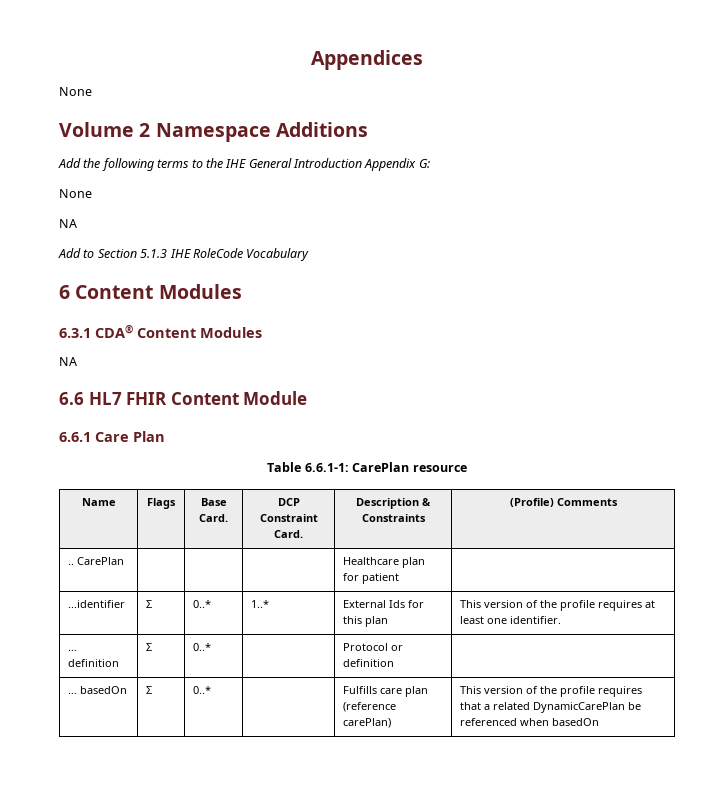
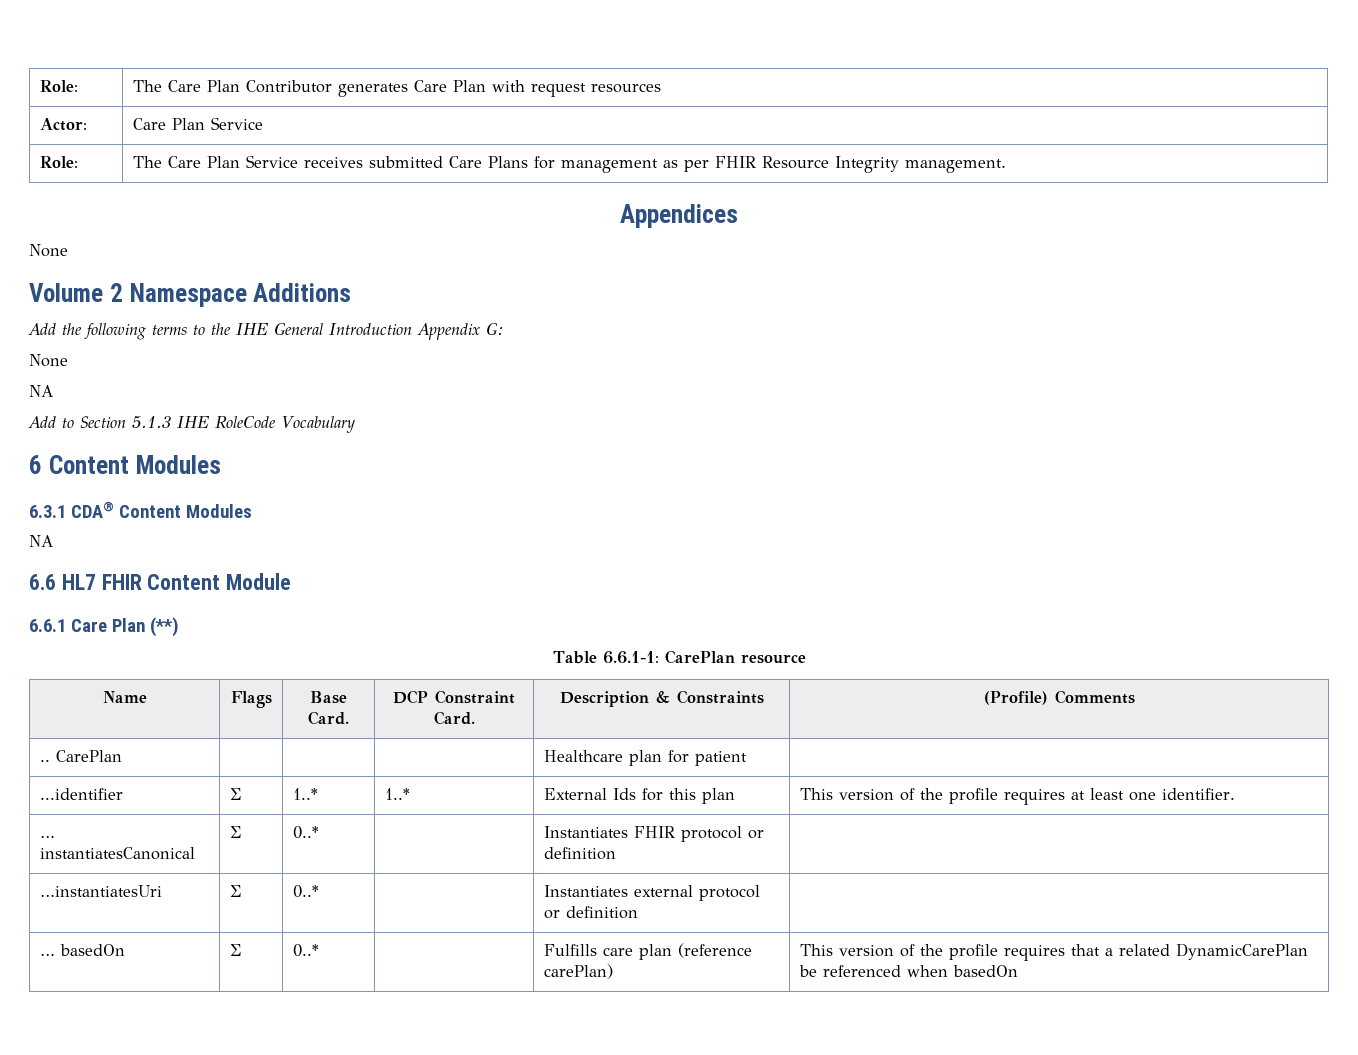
(311, 60) none -> [39,80,78,92] [132,80,661,97] [39,118,87,131] [132,117,263,130] [39,156,78,168] [132,155,1006,173] Role: | The Care Plan Contributor generates Care Plan with request resources // Actor: | Care Plan Service // Role: | The Care Plan Service receives submitted Care Plans for management as per FHIR Resource Integrity management. //
(165, 436) none -> [149,617,179,637] (**)
[193,600,212,608] 0..* -> [292,788,318,800] 1..*
[68,659,120,667] [146,643,153,651] [193,643,212,651] [343,643,389,651] definition | Σ | 0..* | | Protocol -> [39,847,195,860] [229,826,242,838] [292,826,319,839] [543,826,764,842] [543,847,616,860] [39,885,162,897] [229,885,242,897] [292,885,319,898] [543,885,760,901] instantiatesCanonical | Σ | 0..* | | Instantiates FHIR protocol or definition | // …instantiatesUri | Σ | 0..* | | Instantiates external protocol

